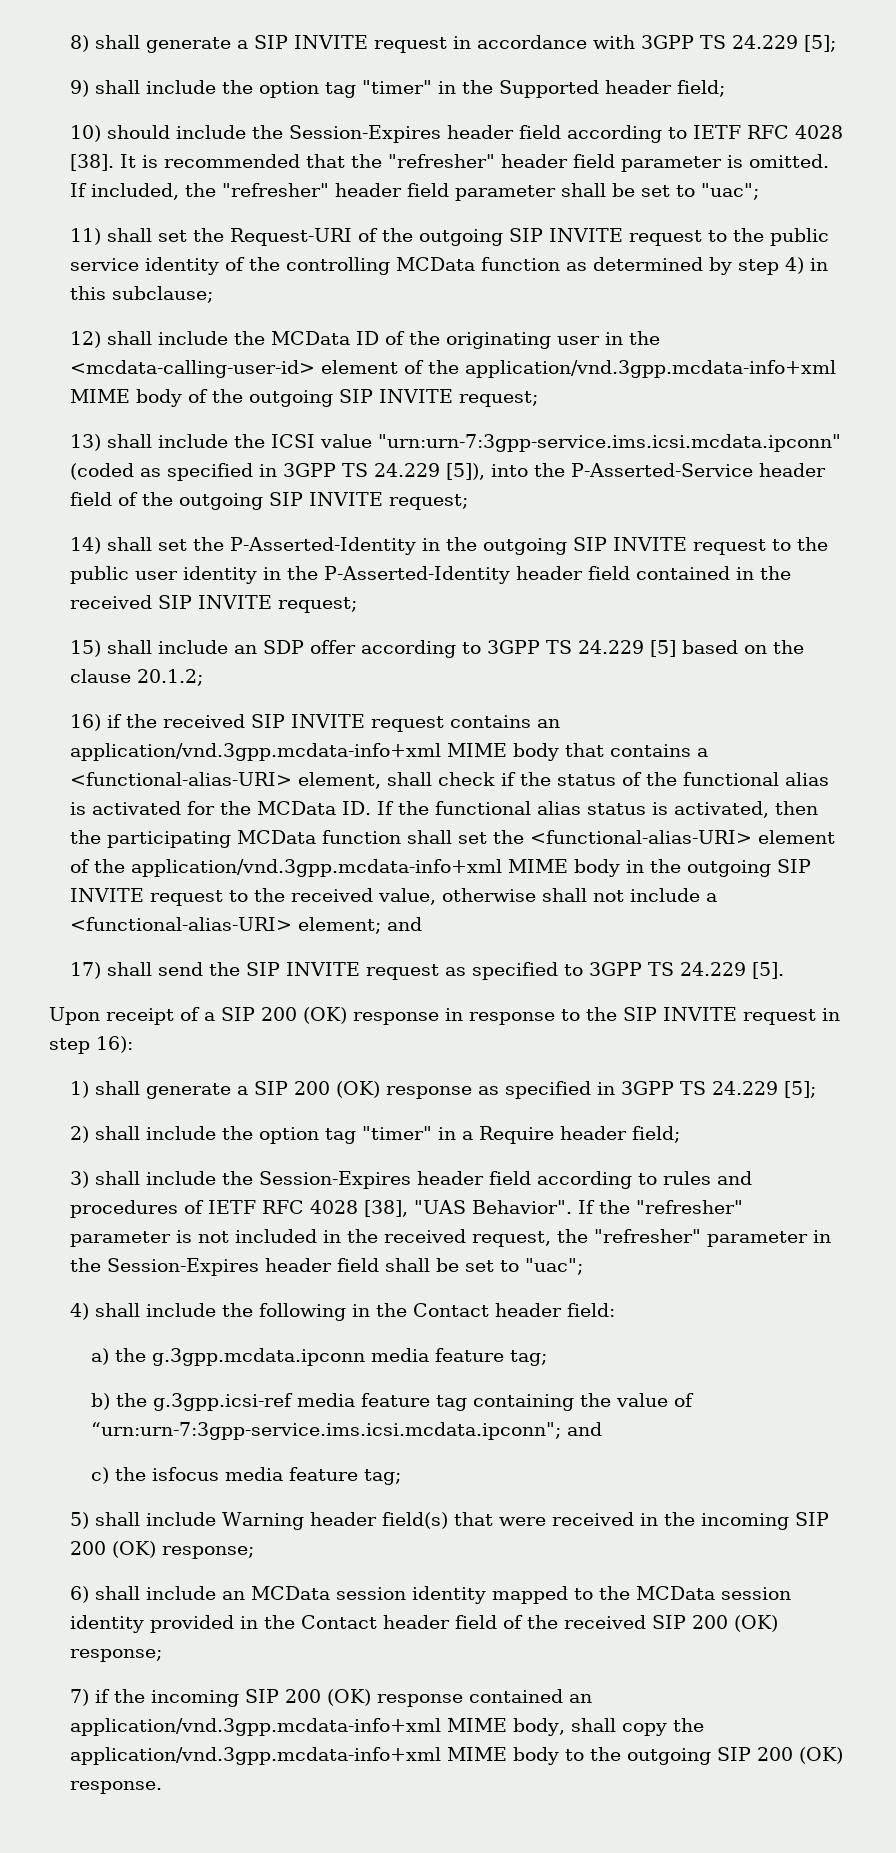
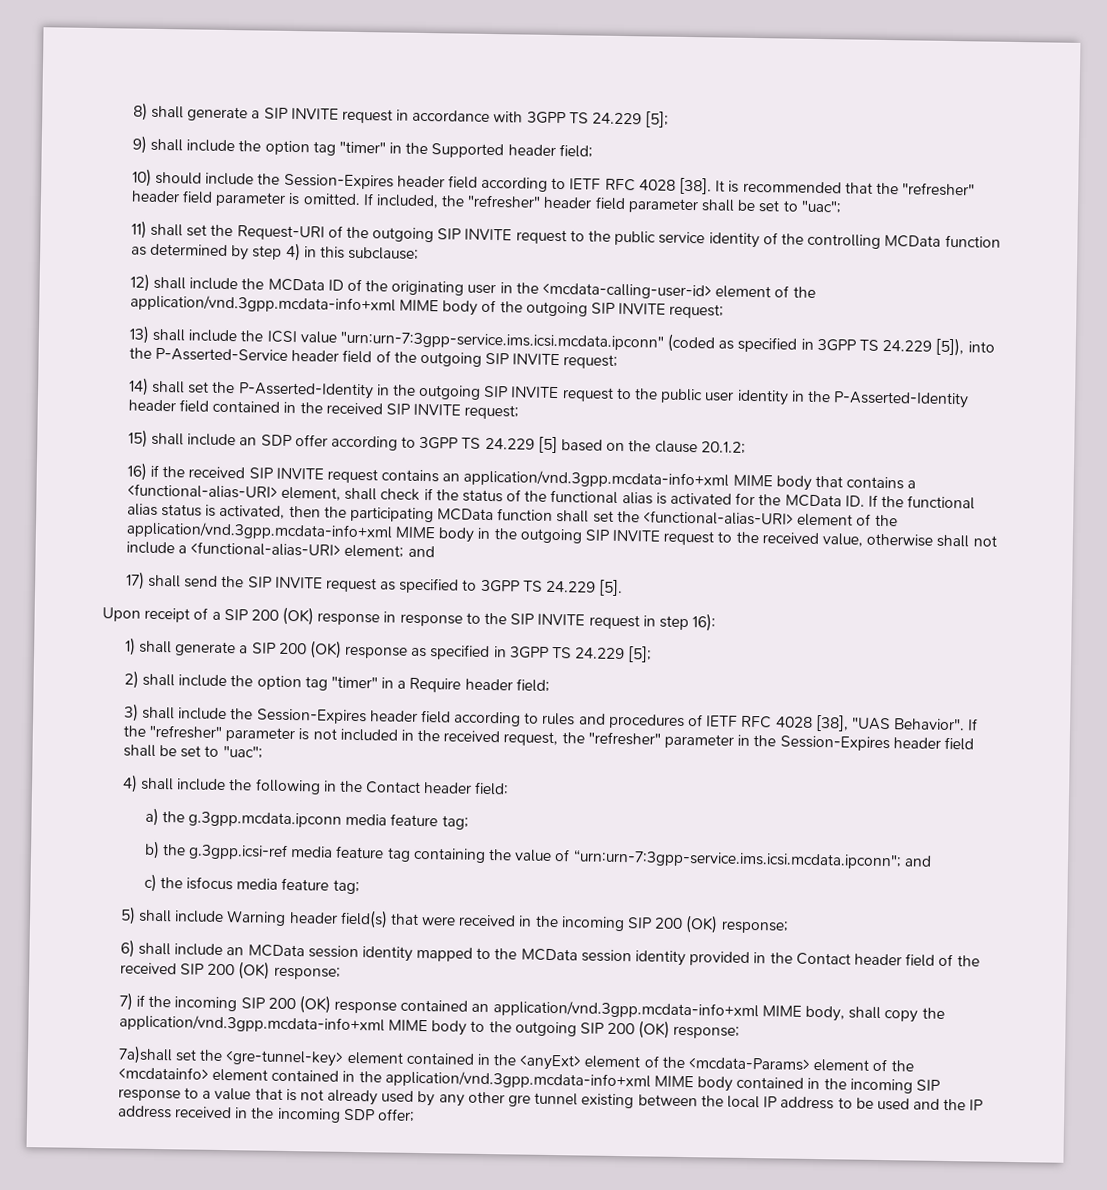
[70,1781,163,1794] response. -> [673,1025,741,1039] [117,1045,914,1072] [117,1066,941,1094] [117,1087,984,1111] [117,1105,415,1123] response; // 7a)shall set the <gre-tunnel-key> element contained in the <anyExt> element of the <mcdata-Params> element of the <mcdatainfo> element contained in the application/vnd.3gpp.mcdata-info+xml MIME body contained in the incoming SIP response to a value that is not already used by any other gre tunnel existing between the local IP address to be used and the IP address received in the incoming SDP offer;

